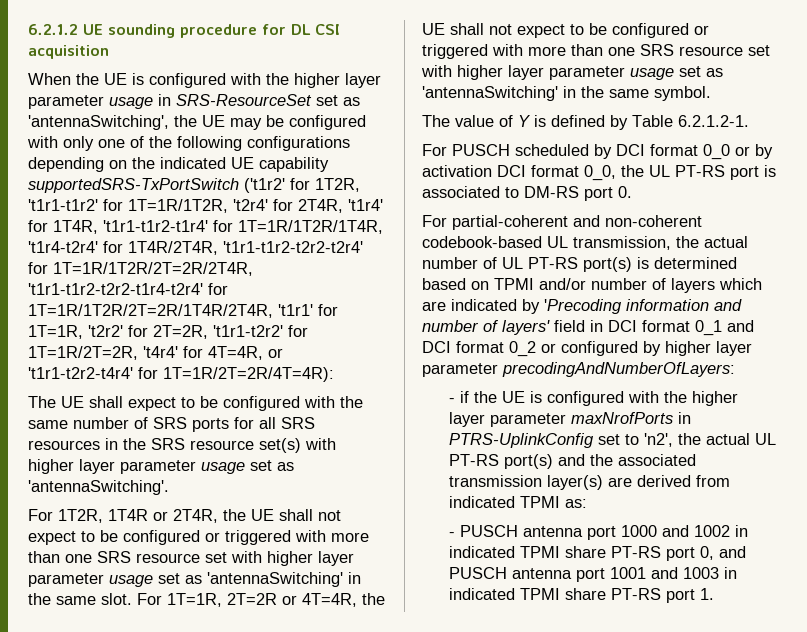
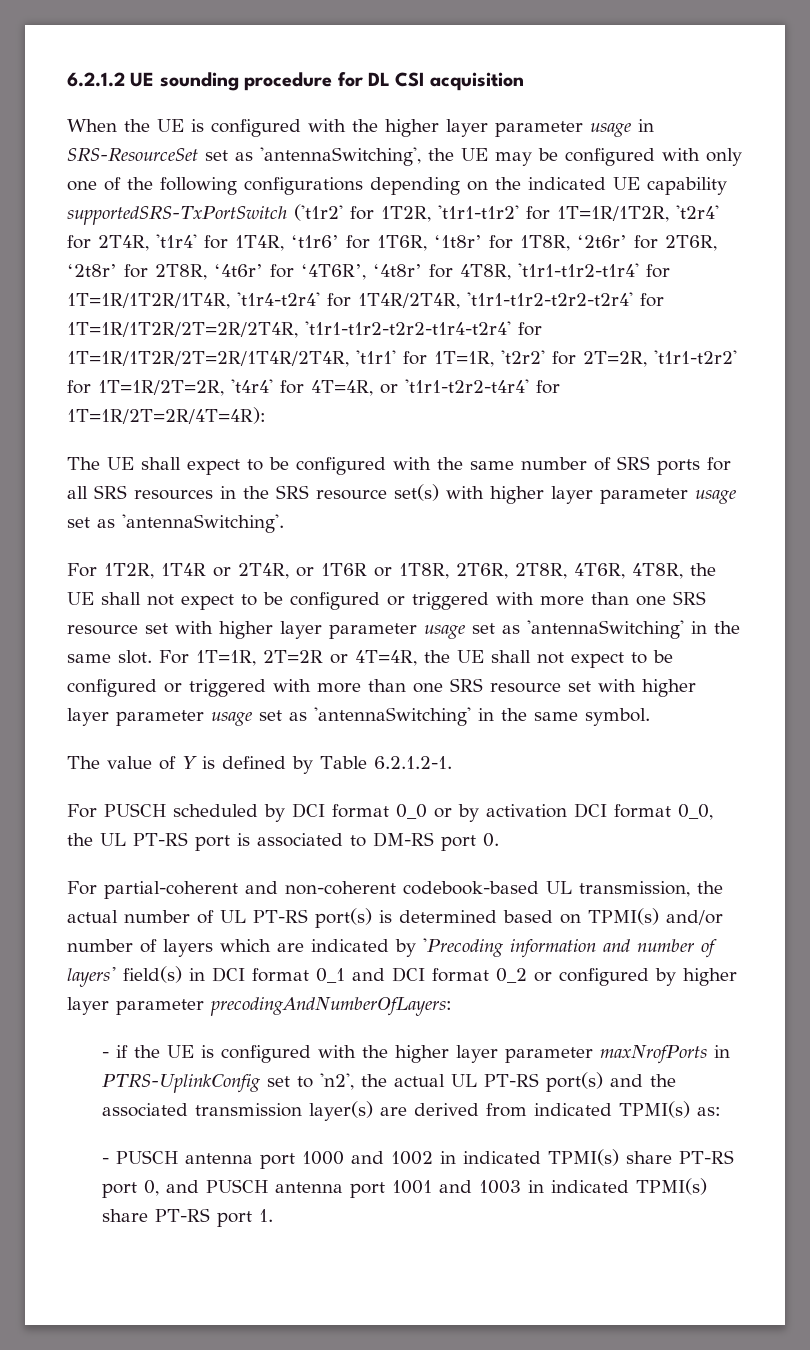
(98, 227) none -> [291,235,717,251] [67,264,511,280] ‘t1r6’ for 1T6R, ‘1t8r’ for 1T8R, ‘2t6r’ for 2T6R, ‘2t8r’ for 2T8R, ‘4t6r’ for ‘4T6R’, ‘4t8r’ for 4T8R,
(218, 516) none -> [296,563,683,579] or 1T6R or 1T8R, 2T6R, 2T8R, 4T6R, 4T8R,
[494,278,534,290] TPMI -> [588,908,659,925] TPMI(s)
[554,320,585,332] field -> [123,966,182,983] field(s)
[520,496,561,508] TPMI -> [619,1101,691,1118] TPMI(s)
[520,546,561,558] TPMI -> [548,1149,620,1166] TPMI(s)
[520,588,561,600] TPMI -> [636,1178,708,1195] TPMI(s)

